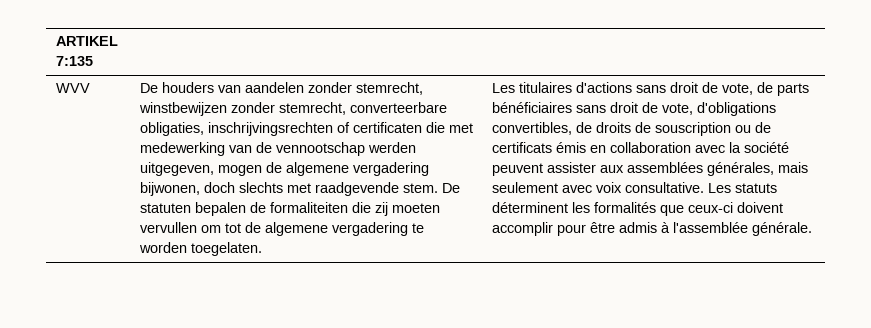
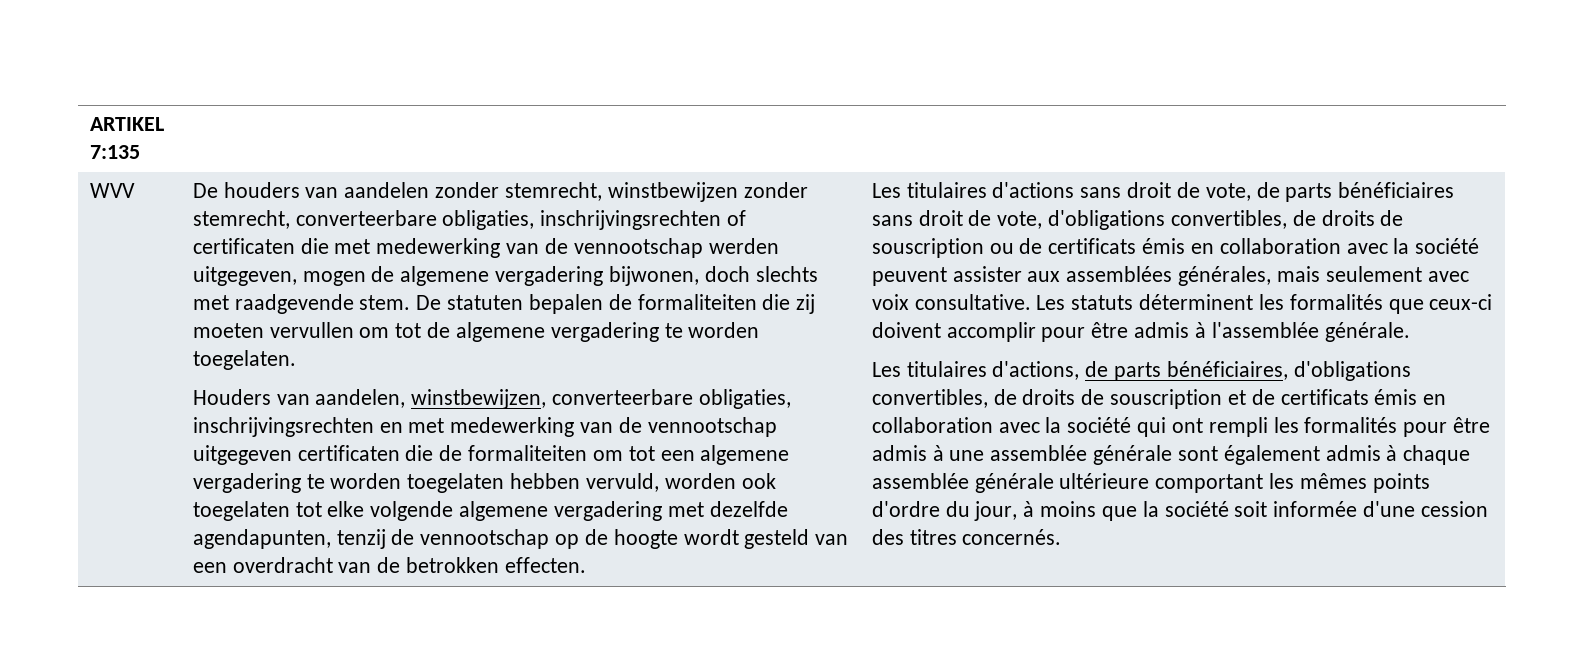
(262, 249) none -> [192,389,791,409] [192,417,777,437] [192,445,790,465] [192,473,776,493] [192,501,788,521] [192,529,849,549] [192,557,586,573] // Houders van aandelen, winstbewijzen, converteerbare obligaties, inschrijvingsrechten en met medewerking van de vennootschap uitgegeven certificaten die de formaliteiten om tot een algemene vergadering te worden toegelaten hebben vervuld, worden ook toegelaten tot elke volgende algemene vergadering met dezelfde agendapunten, tenzij de vennootschap op de hoogte wordt gesteld van een overdracht van de betrokken effecten.
(812, 229) none -> [871,361,1411,381] [871,389,1447,409] [871,417,1490,437] [871,445,1471,465] [871,473,1430,493] [871,501,1488,521] [871,529,1062,545] // Les titulaires d'actions, de parts bénéficiaires, d'obligations convertibles, de droits de souscription et de certificats émis en collaboration avec la société qui ont rempli les formalités pour être admis à une assemblée générale sont également admis à chaque assemblée générale ultérieure comportant les mêmes points d'ordre du jour, à moins que la société soit informée d'une cession des titres concernés.

